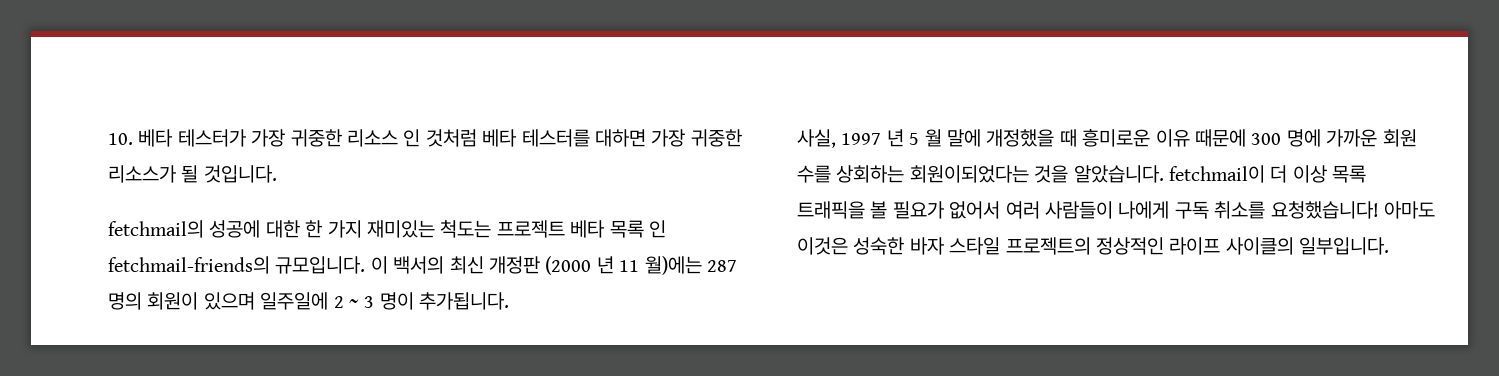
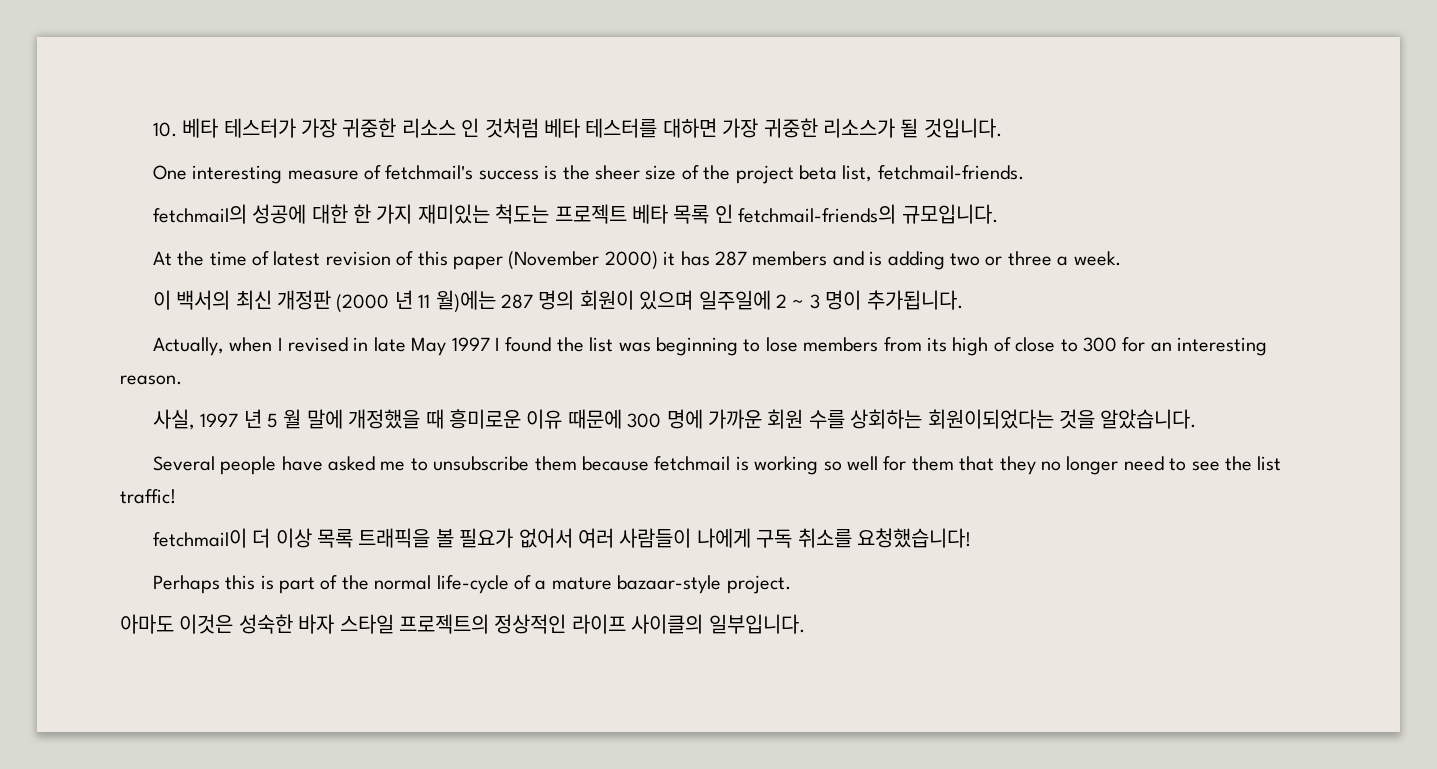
(277, 174) none -> [152,165,1024,184] // One interesting measure of fetchmail's success is the sheer size of the project beta list, fetchmail-friends.
(366, 265) none -> [152,251,1121,270] // At the time of latest revision of this paper (November 2000) it has 287 members and is adding two or three a week. //
(510, 301) none -> [152,337,1268,356] [120,375,182,385] // Actually, when I revised in late May 1997 I found the list was beginning to lose members from its high of close to 300 for an interesting reason.
(1164, 174) none -> [152,456,1282,475] [120,489,176,504] // Several people have asked me to unsubscribe them because fetchmail is working so well for them that they no longer need to see the list traffic! //
(1379, 210) none -> [152,575,791,594] // Perhaps this is part of the normal life-cycle of a mature bazaar-style project. //

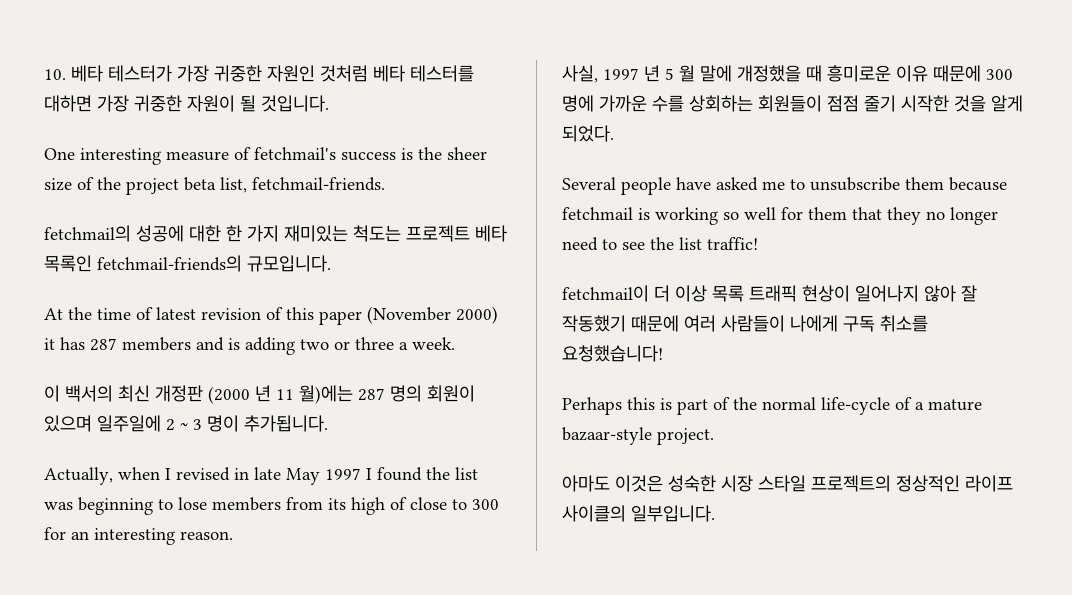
[401,118,480,138] 리소스 인 -> [267,65,315,82] 자원인
[822,118,895,138] 리소스가 -> [187,95,235,112] 자원이
[673,204,733,224] 목록 인 -> [44,255,92,272] 목록인
[767,409,804,429] 회원 -> (647, 103) none
[927,409,1197,429] 회원이되었다는 것을 알았습니다. -> [758,95,1023,112] [562,125,614,142] 회원들이 점점 줄기 시작한 것을 알게 되었다.
[358,528,573,548] 트래픽을 볼 필요가 없어서 -> [749,285,977,302] [562,315,679,332] 트래픽 현상이 일어나지 않아 잘 작동했기 때문에
[298,614,335,634] 바자 -> [721,475,753,492] 시장

